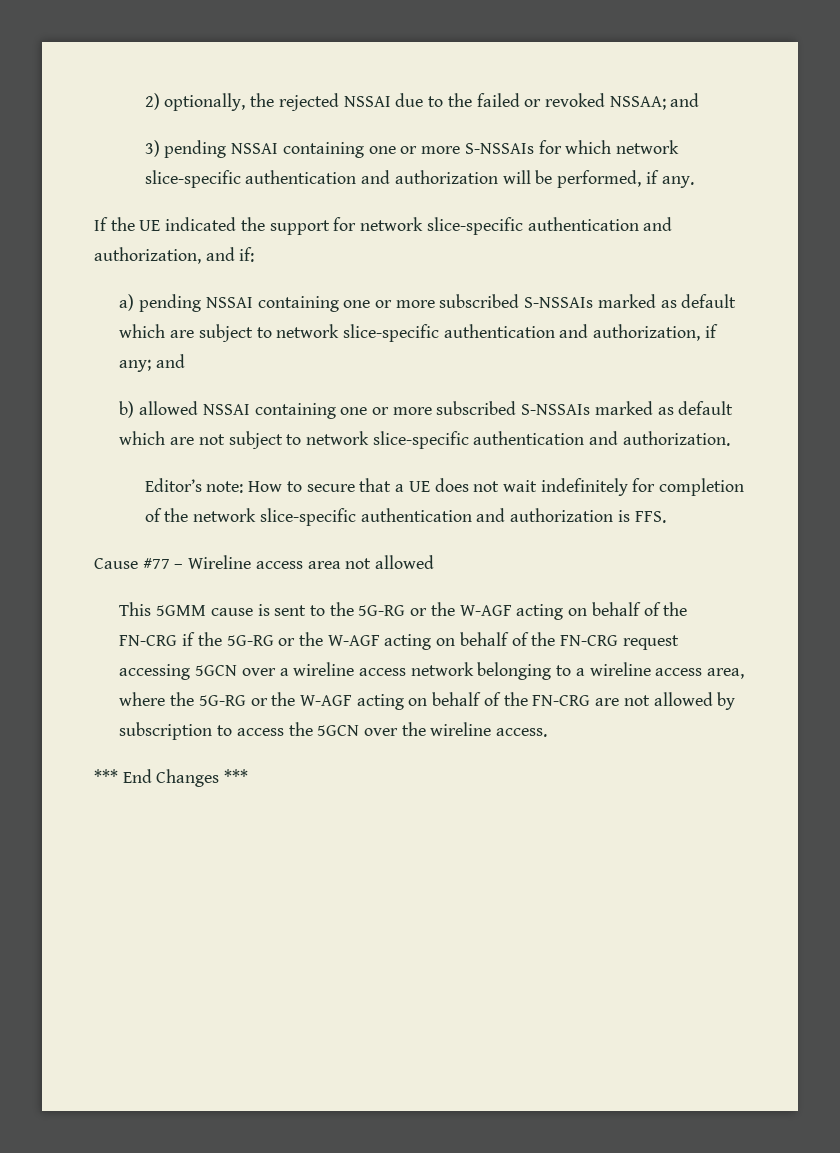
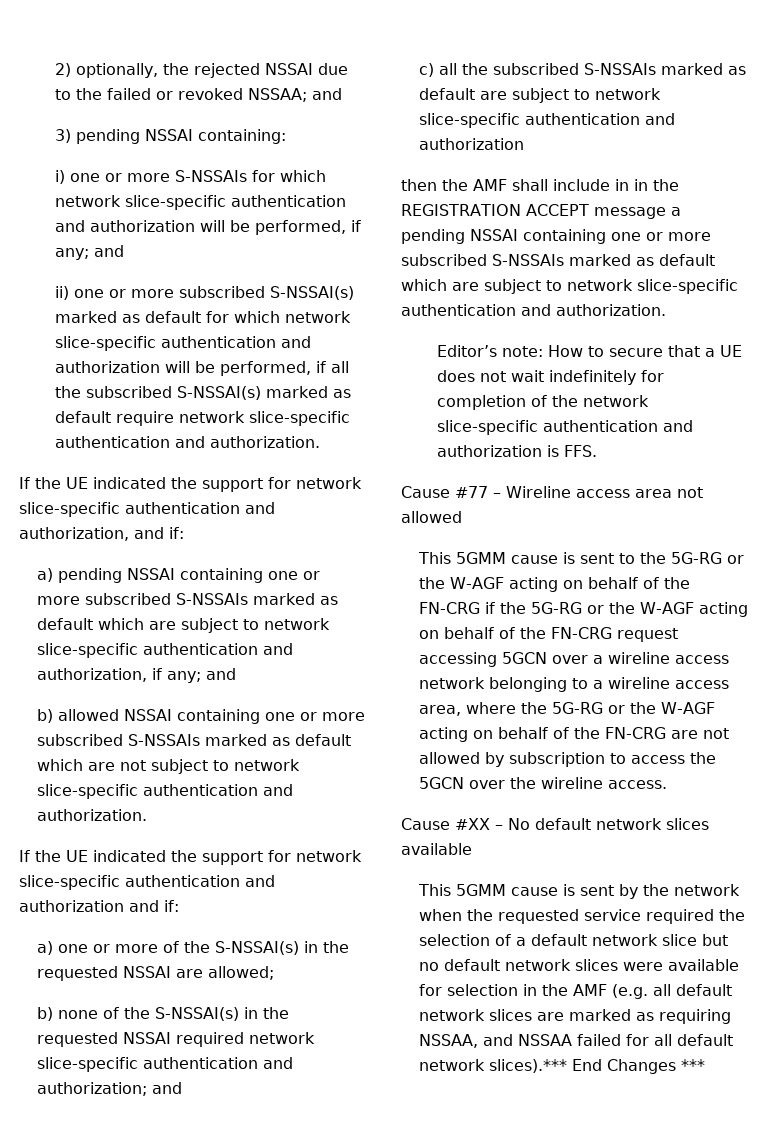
[282,142,364,158] containing -> [198,129,287,144] [55,170,66,184] containing: // i)
[661,176,694,188] any. -> [55,245,125,260] [55,286,355,300] [55,311,352,323] [55,336,312,351] [55,361,350,376] [55,386,352,400] [55,411,351,426] [55,436,321,448] any; and // ii) one or more subscribed S-NSSAI(s) marked as default for which network slice-specific authentication and authorization will be performed, if all the subscribed S-NSSAI(s) marked as default require network slice-specific authentication and authorization.
(730, 438) none -> [19,850,362,865] [19,875,275,890] [19,900,179,912] [37,941,350,955] [37,966,275,981] [37,1007,290,1021] [37,1032,316,1047] [37,1057,294,1072] [37,1082,183,1096] [419,63,747,77] [419,88,662,103] [419,113,676,128] [419,138,525,150] [401,179,679,191] [401,204,681,219] [401,229,711,244] [401,254,715,266] [401,279,738,294] [401,304,666,316] // If the UE indicated the support for network slice-specific authentication and authorization and if: // a) one or more of the S-NSSAI(s) in the requested NSSAI are allowed; // b) none of the S-NSSAI(s) in the requested NSSAI required network slice-specific authentication and authorization; and // c) all the subscribed S-NSSAIs marked as default are subject to network slice-specific authentication and authorization // then the AMF shall include in in the REGISTRATION ACCEPT message a pending NSSAI containing one or more subscribed S-NSSAIs marked as default which are subject to network slice-specific authentication and authorization.
[94,769,118,783] *** -> [401,818,709,830] [401,843,472,855] [418,884,741,899] [419,909,746,924] [419,934,729,946] [419,959,740,971] [419,984,733,999] [419,1009,732,1024] [419,1034,734,1048] [419,1059,568,1073] Cause #XX – No default network slices available // This 5GMM cause is sent by the network when the requested service required the selection of a default network slice but no default network slices were available for selection in the AMF (e.g. all default network slices are marked as requiring NSSAA, and NSSAA failed for all default network slices).***

